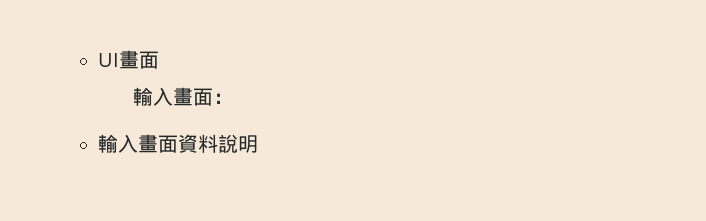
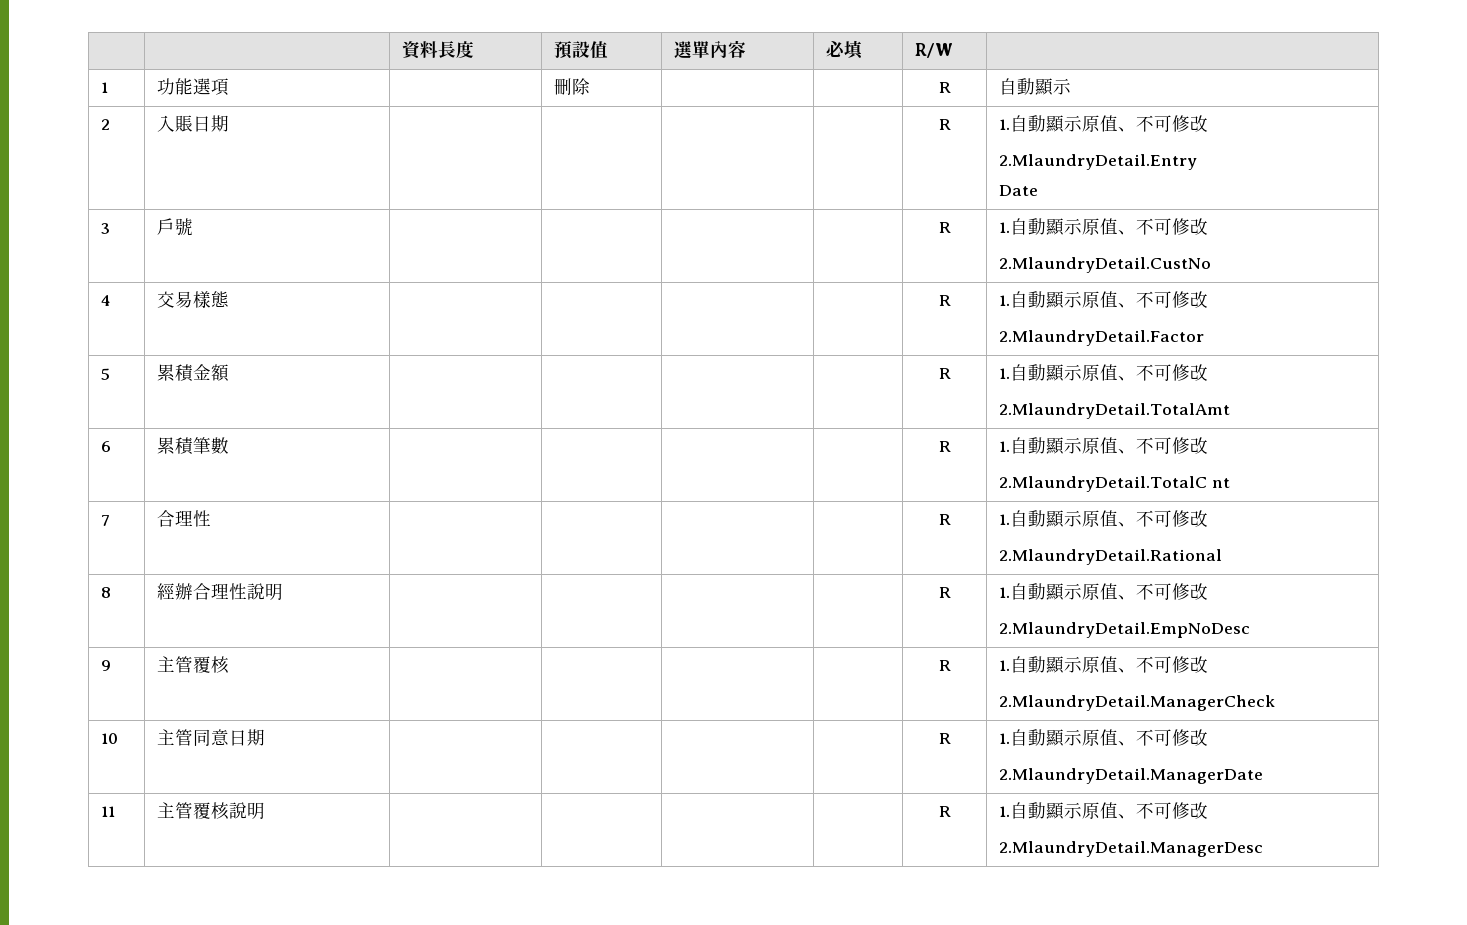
[98,50,159,69] [133,87,234,106] [98,134,258,153] UI畫面 // 輸入畫面： // 輸入畫面資料說明 -> [401,41,474,59] [553,41,608,59] [673,40,746,59] [825,40,864,60] [914,43,953,58] [100,82,108,93] [156,78,229,96] [553,78,590,95] [938,82,951,93] [998,78,1071,96] [100,119,110,130] [156,115,229,132] [938,119,951,130] [998,115,1208,133] [998,154,1197,170] [998,185,1038,196] [100,223,110,234] [156,218,193,236] [938,222,951,233] [998,218,1208,236] [998,257,1211,273] [100,295,111,306] [156,291,229,308] [938,295,951,306] [998,291,1208,309] [998,330,1204,346] [100,368,110,380] [156,364,229,382] [938,368,951,379] [998,364,1208,382] [998,403,1230,419] [100,441,111,452] [156,437,229,455] [938,441,951,452] [998,437,1208,455] [998,476,1230,492] [100,515,110,526] [156,510,211,527] [938,514,951,525] [998,510,1208,528] [998,549,1222,565] [100,587,111,598] [156,583,283,601] [938,587,951,598] [998,583,1208,601] [998,622,1250,638] [100,660,111,671] [156,656,229,674] [938,660,951,671] [998,656,1208,674] [998,695,1275,711] [100,733,118,744] [156,729,265,746] [938,733,951,744] [998,729,1208,747] [998,768,1263,784] [100,806,115,817] [156,802,265,820] [938,806,951,817] [998,802,1208,820] [998,841,1263,857] | | 資料長度 | 預設值 | 選單內容 | 必填 | R/W | // 1 | 功能選項 | | 刪除 | | | R | 自動顯示 // 2 | 入賬日期 | | | | | R | 1.自動顯示原值、不可修改 // 2.MlaundryDetail.Entry // Date // 3 | 戶號 | | | | | R | 1.自動顯示原值、不可修改 // 2.MlaundryDetail.CustNo // 4 | 交易樣態 | | | | | R | 1.自動顯示原值、不可修改 // 2.MlaundryDetail.Factor // 5 | 累積金額 | | | | | R | 1.自動顯示原值、不可修改 // 2.MlaundryDetail.TotalAmt // 6 | 累積筆數 | | | | | R | 1.自動顯示原值、不可修改 // 2.MlaundryDetail.TotalC nt // 7 | 合理性 | | | | | R | 1.自動顯示原值、不可修改 // 2.MlaundryDetail.Rational // 8 | 經辦合理性說明 | | | | | R | 1.自動顯示原值、不可修改 // 2.MlaundryDetail.EmpNoDesc // 9 | 主管覆核 | | | | | R | 1.自動顯示原值、不可修改 // 2.MlaundryDetail.ManagerCheck // 10 | 主管同意日期 | | | | | R | 1.自動顯示原值、不可修改 // 2.MlaundryDetail.ManagerDate // 11 | 主管覆核說明 | | | | | R | 1.自動顯示原值、不可修改 // 2.MlaundryDetail.ManagerDesc

